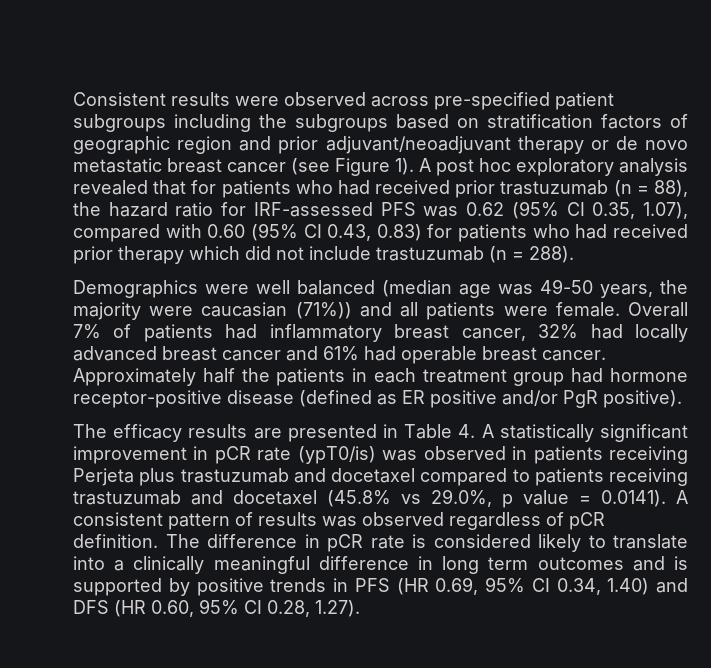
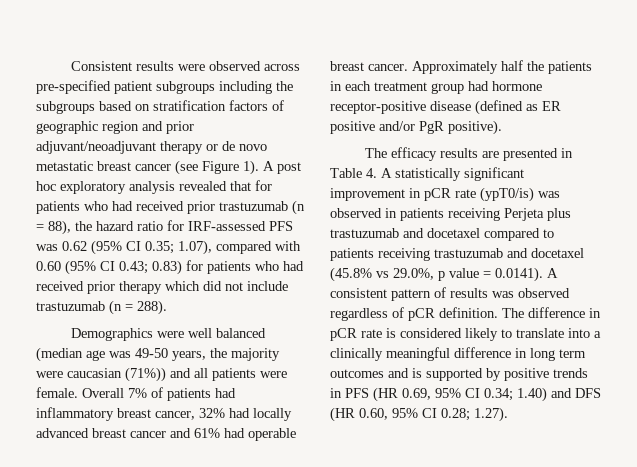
[592,202,636,219] 0.35, -> [145,241,174,254] 0.35;
[327,224,372,241] 0.43, -> [119,261,148,274] 0.43;
[556,578,601,595] 0.34, -> [484,388,513,401] 0.34;
[267,600,310,617] 0.28, -> [441,408,470,421] 0.28;

